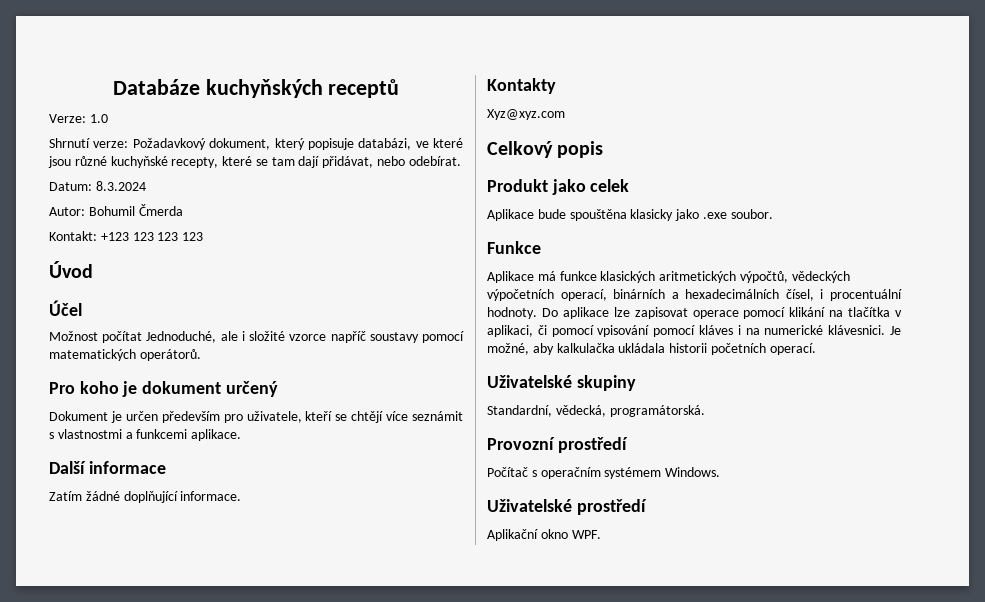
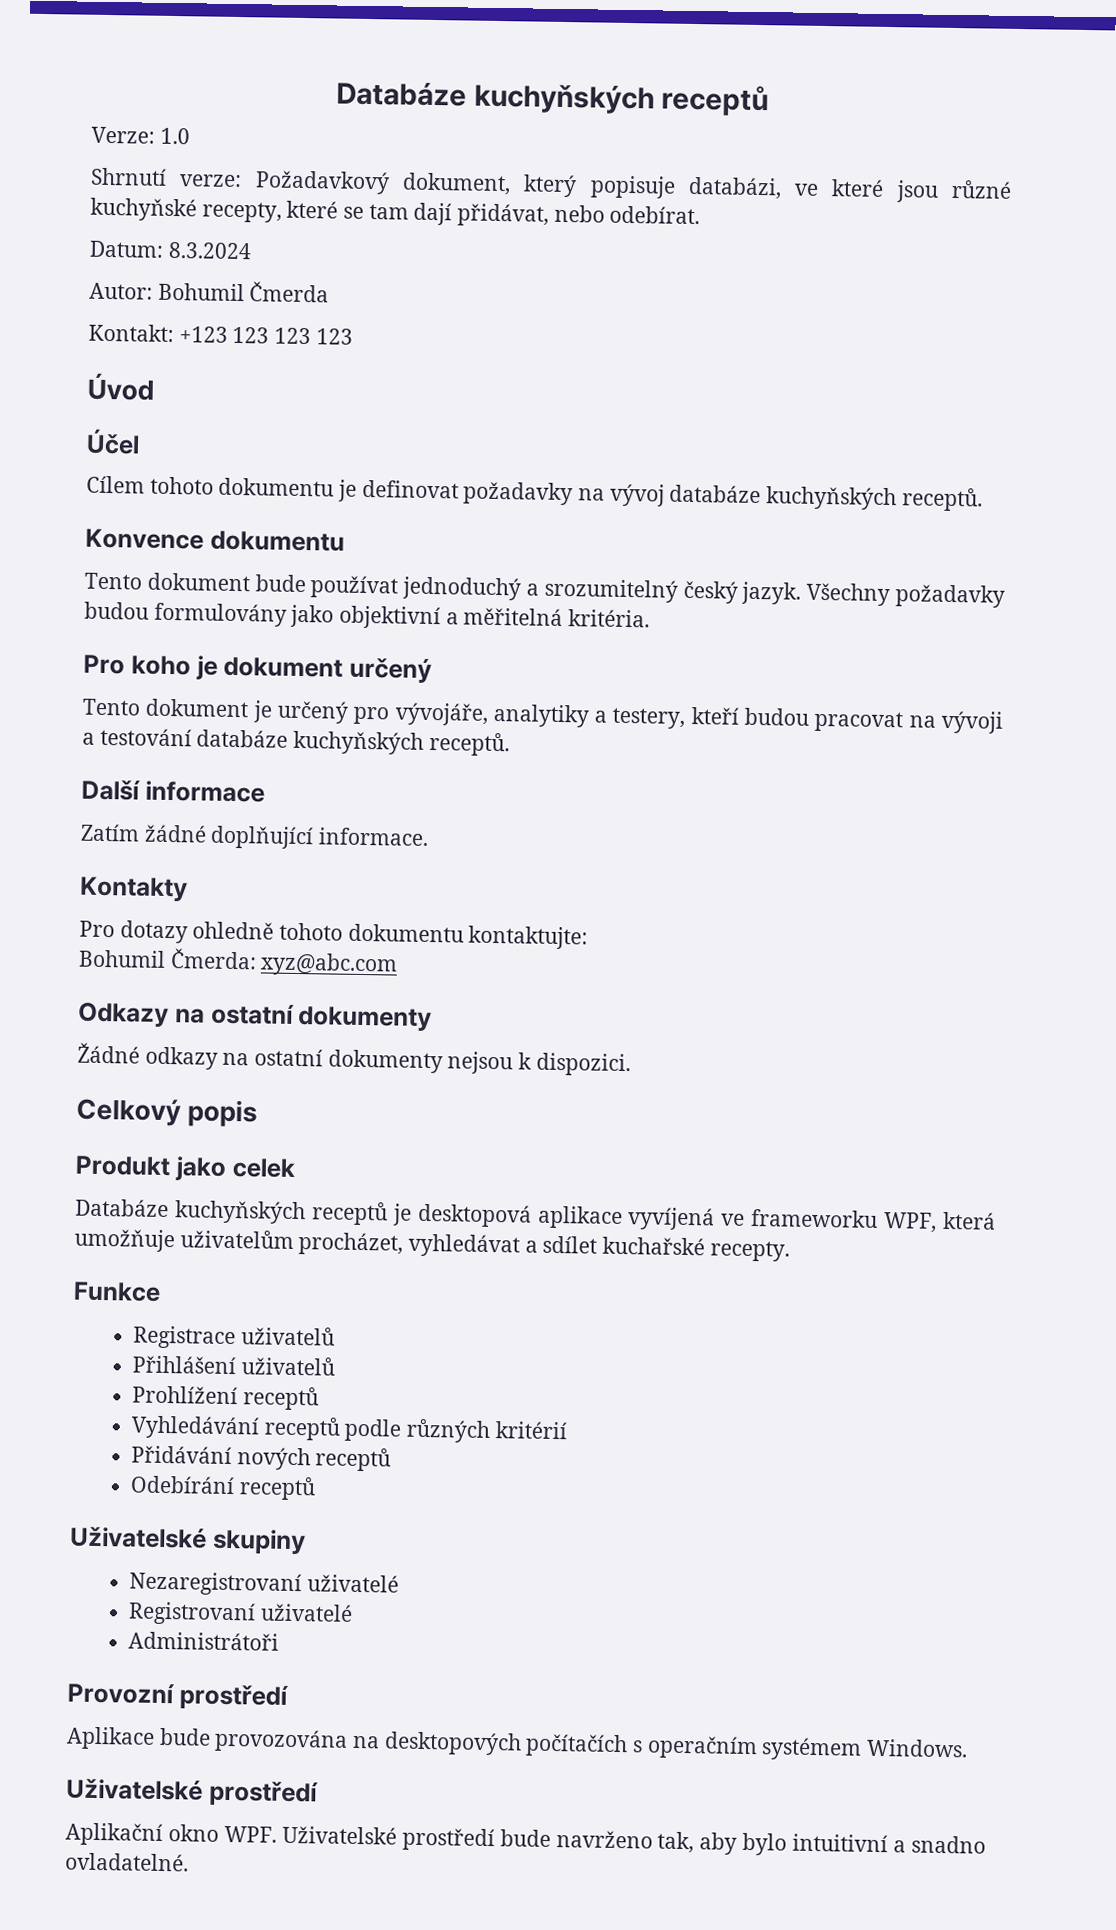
[49,331,465,343] [49,349,201,361] Možnost počítat Jednoduché, ale i složité vzorce napříč soustavy pomocí matematických operátorů. -> [86,475,983,512] [85,528,345,552] [84,572,1005,608] [84,601,651,630] Cílem tohoto dokumentu je definovat požadavky na vývoj databáze kuchyňských receptů. // Konvence dokumentu // Tento dokument bude používat jednoduchý a srozumitelný český jazyk. Všechny požadavky budou formulovány jako objektivní a měřitelná kritéria.
[49,411,463,423] [49,429,242,441] Dokument je určen především pro uživatele, kteří se chtějí více seznámit s vlastnostmi a funkcemi aplikace. -> [82,698,1003,734] [82,727,510,757] Tento dokument je určený pro vývojáře, analytiky a testery, kteří budou pracovat na vývoji a testování databáze kuchyňských receptů.
[487,109,565,120] Xyz@xyz.com -> [79,920,589,950] [78,948,399,977] [78,1002,433,1032] [77,1042,631,1077] Pro dotazy ohledně tohoto dokumentu kontaktujte: // Bohumil Čmerda: xyz@abc.com // Odkazy na ostatní dokumenty // Žádné odkazy na ostatní dokumenty nejsou k dispozici.
[487,209,773,221] [487,241,541,254] [487,271,850,283] [487,289,902,301] [487,307,902,319] [487,325,901,337] [487,343,816,355] [487,375,636,391] [487,405,705,417] [487,437,628,453] [487,467,528,477] Aplikace bude spouštěna klasicky jako .exe soubor. // Funkce // Aplikace má funkce klasických aritmetických výpočtů, vědeckých výpočetních operací, binárních a hexadecimálních čísel, i procentuální hodnoty. Do aplikace lze zapisovat operace pomocí klikání na tlačítka v aplikaci, či pomocí vpisování pomocí kláves i na numerické klávesnici. Je možné, aby kalkulačka ukládala historii početních operací. // Uživatelské skupiny // Standardní, vědecká, programátorská. // Provozní prostředí // Počítač -> [75,1198,996,1233] [74,1228,790,1262] [73,1281,161,1302] [133,1325,335,1350] [132,1355,335,1376] [132,1385,319,1411] [131,1415,567,1444] [131,1445,392,1472] [130,1475,316,1501] [70,1526,306,1555] [129,1571,399,1597] [128,1601,353,1626] [128,1631,280,1651] [67,1682,289,1710] [66,1726,629,1758] Databáze kuchyňských receptů je desktopová aplikace vyvíjená ve frameworku WPF, která umožňuje uživatelům procházet, vyhledávat a sdílet kuchařské recepty. // Funkce // Registrace uživatelů // Přihlášení uživatelů // Prohlížení receptů // Vyhledávání receptů podle různých kritérií // Přidávání nových receptů // Odebírání receptů // Uživatelské skupiny // Nezaregistrovaní uživatelé // Registrovaní uživatelé // Administrátoři // Provozní prostředí // Aplikace bude provozována na desktopových počítačích
(601, 534) none -> [281,1825,986,1856] [65,1852,189,1872] Uživatelské prostředí bude navrženo tak, aby bylo intuitivní a snadno ovladatelné.

